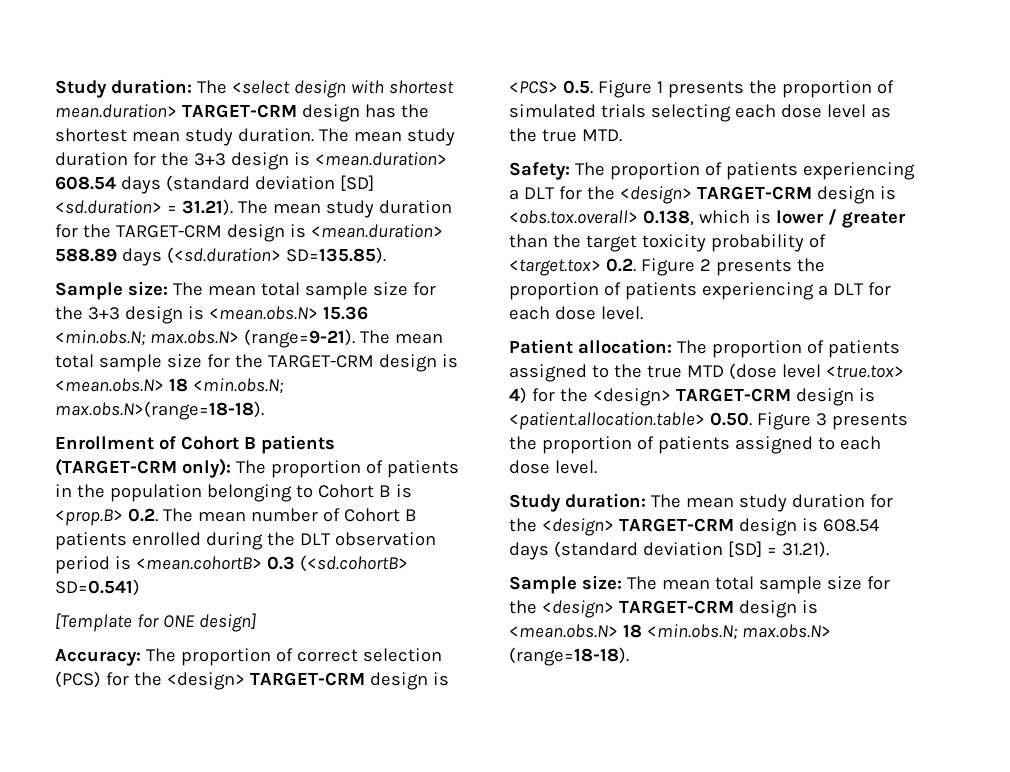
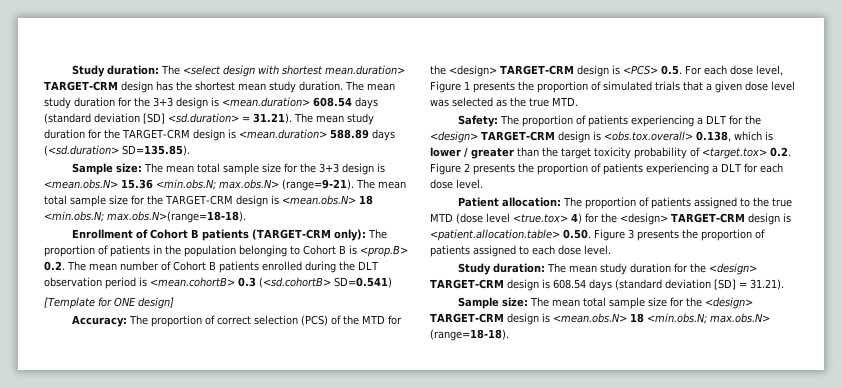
(101, 679) none -> [331,315,386,325] of the MTD
(593, 87) none -> [684,65,783,76] For each dose level,
[650,104,866,122] selecting each dose level -> [683,81,795,93] [430,97,493,107] that a given dose level was selected

